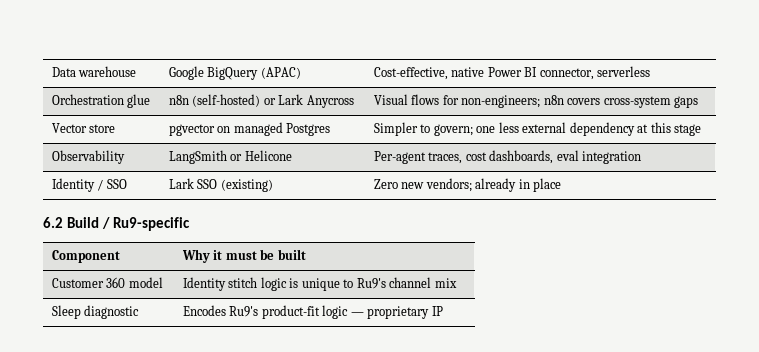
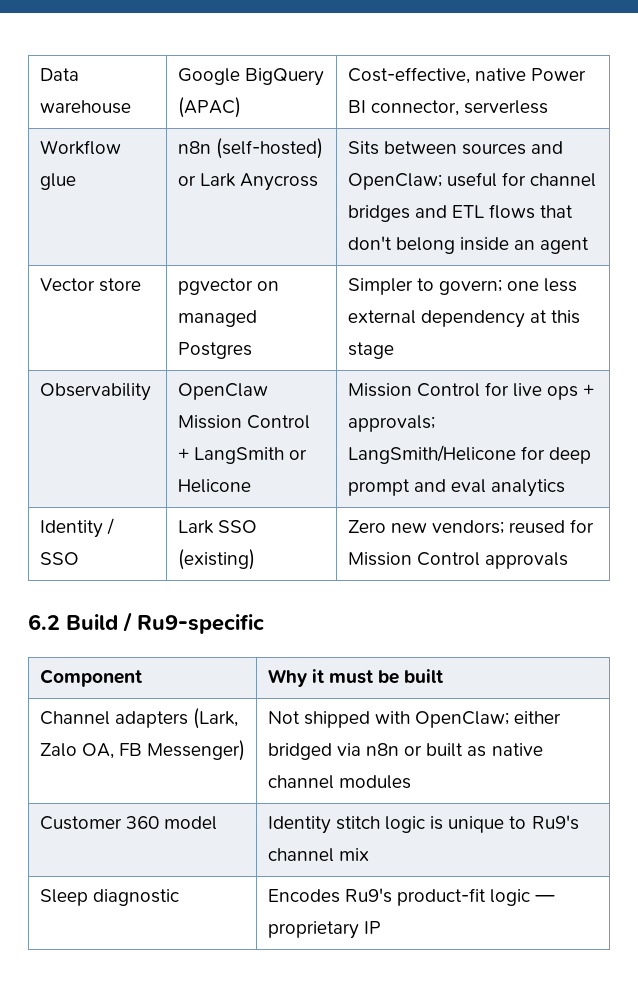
[51,94,124,105] Orchestration -> [39,140,121,155] Workflow
[373,94,699,108] Visual flows for non-engineers; n8n covers cross-system gaps -> [347,141,564,155] [347,172,597,190] [347,204,574,222] [347,236,590,254] Sits between sources and OpenClaw; useful for channel bridges and ETL flows that don't belong inside an agent
(125, 157) none -> [177,383,268,400] [177,415,310,429] [177,448,189,460] OpenClaw Mission Control +
[373,150,642,164] Per-agent traces, cost dashboards, eval integration -> [347,382,595,400] [347,415,435,432] [347,445,591,464] [347,479,566,497] Mission Control for live ops + approvals; LangSmith/Helicone for deep prompt and eval analytics
[475,178,562,192] already in place -> [509,519,595,534] [347,552,568,569] reused for Mission Control approvals
(306, 254) none -> [39,708,238,729] [39,740,246,761] [267,711,562,728] [267,743,543,760] [267,775,411,789] // Channel adapters (Lark, Zalo OA, FB Messenger) | Not shipped with OpenClaw; either bridged via n8n or built as native channel modules

